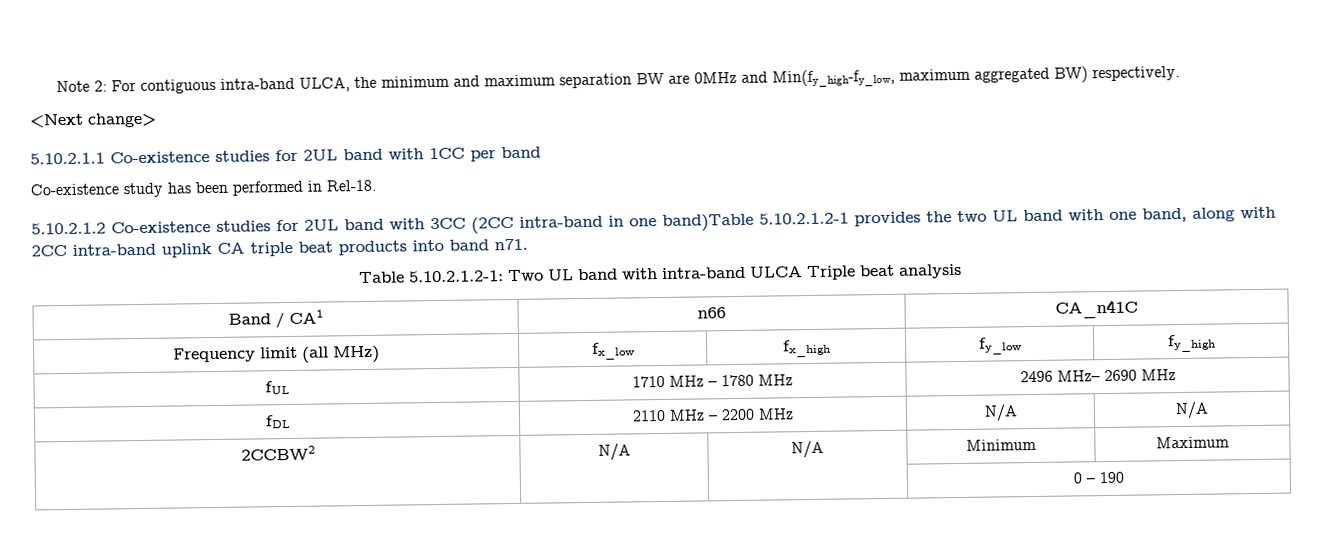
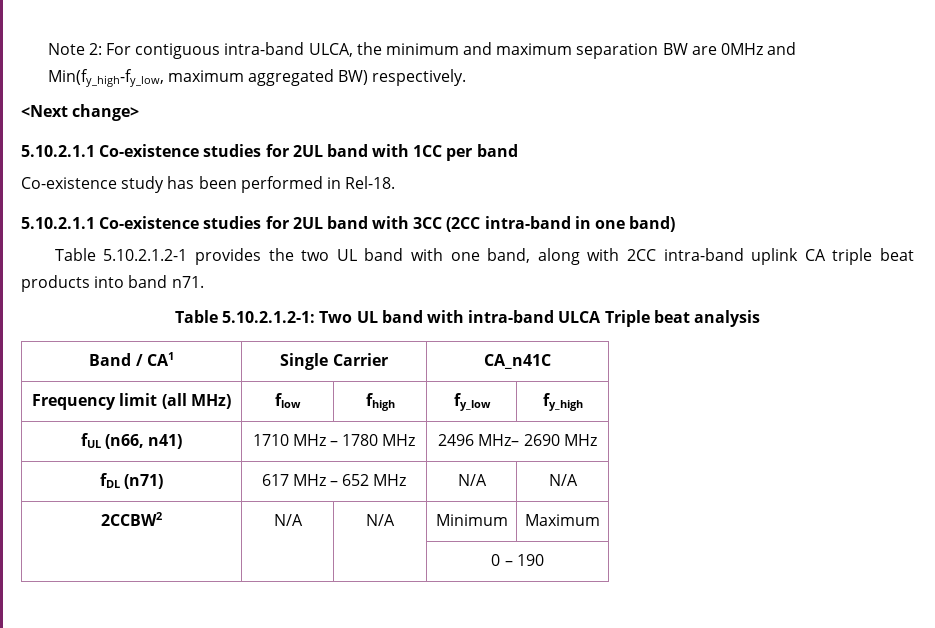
[31,222,106,235] 5.10.2.1.2 -> [21,217,95,229] 5.10.2.1.1
[662,213,754,232] band)Table -> [629,216,676,232] [54,248,96,261] band) // Table
[697,307,726,319] n66 -> [280,353,388,370] Single Carrier
[591,342,635,360] [782,339,831,358] fx_low | fx_high -> [275,393,301,408] [365,393,395,411] flow | fhigh
(289, 388) none -> [105,434,183,449] (n66, n41)
[632,408,755,422] | 2110 MHz – 2200 -> [124,474,164,489] [261,474,370,486] (n71) | 617 MHz – 652

